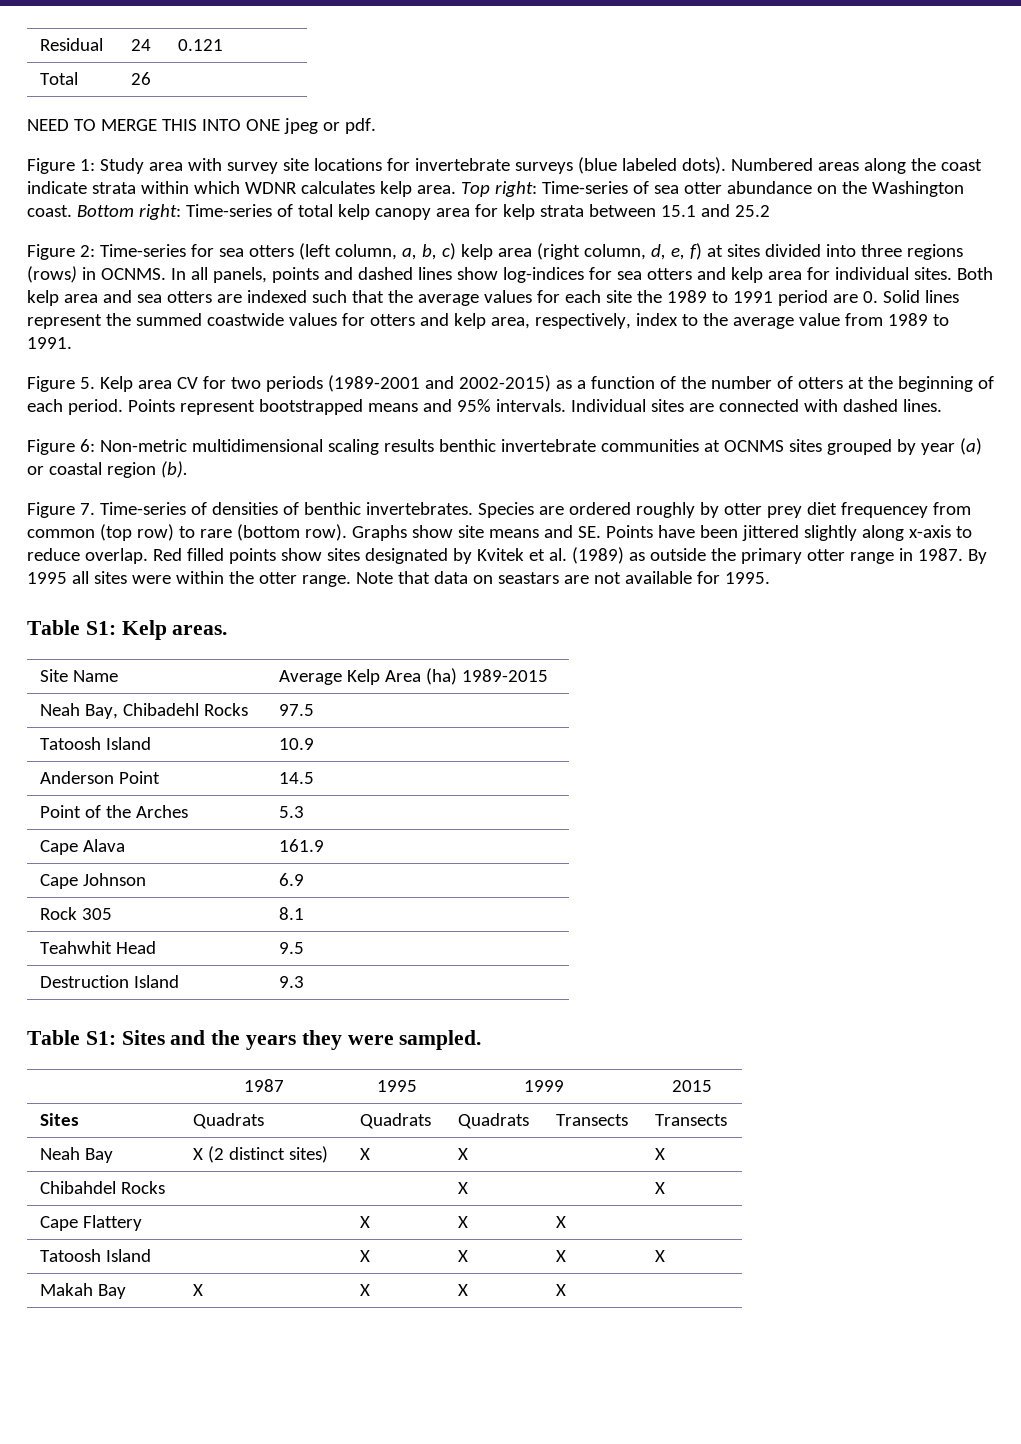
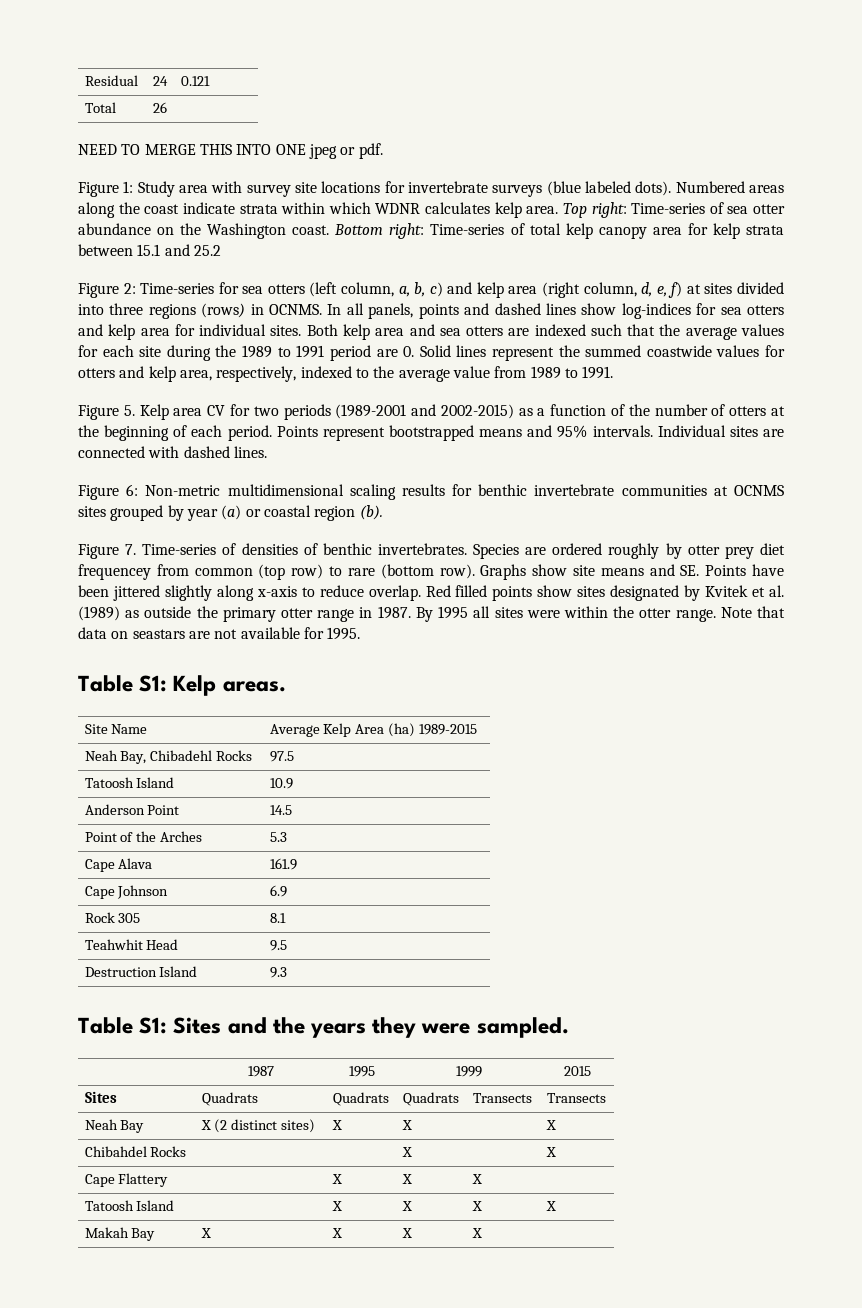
(456, 251) none -> [447,282,473,294] and
(632, 296) none -> [166,345,211,361] during
[635,313,678,326] index -> [300,366,352,378] indexed
(434, 445) none -> [452,484,473,496] for

